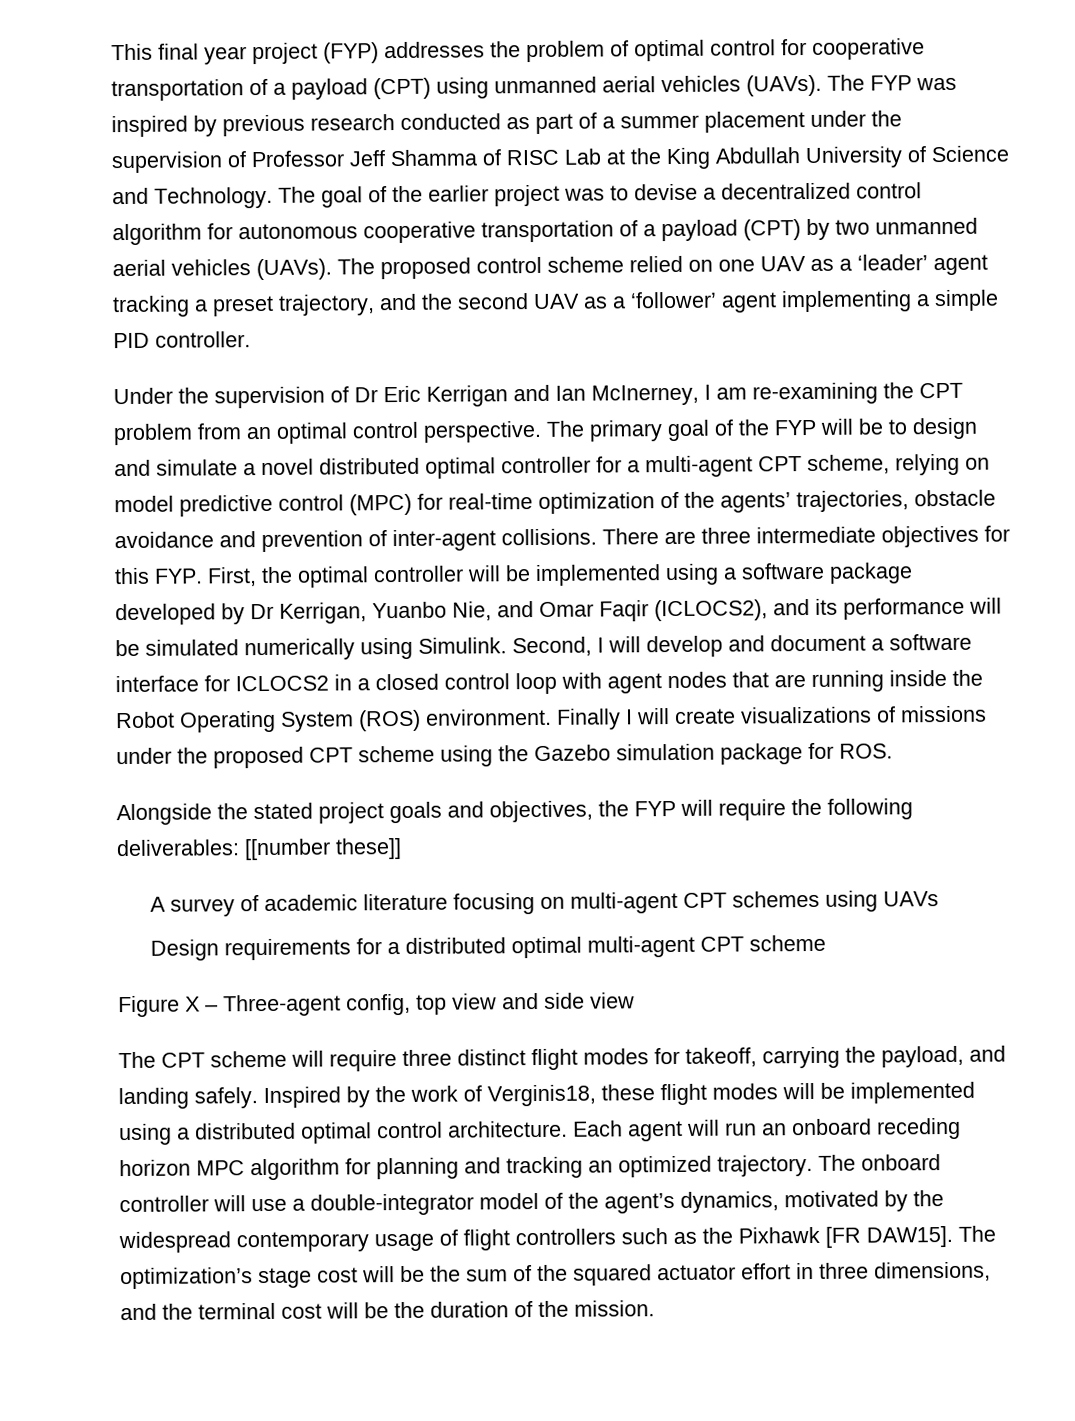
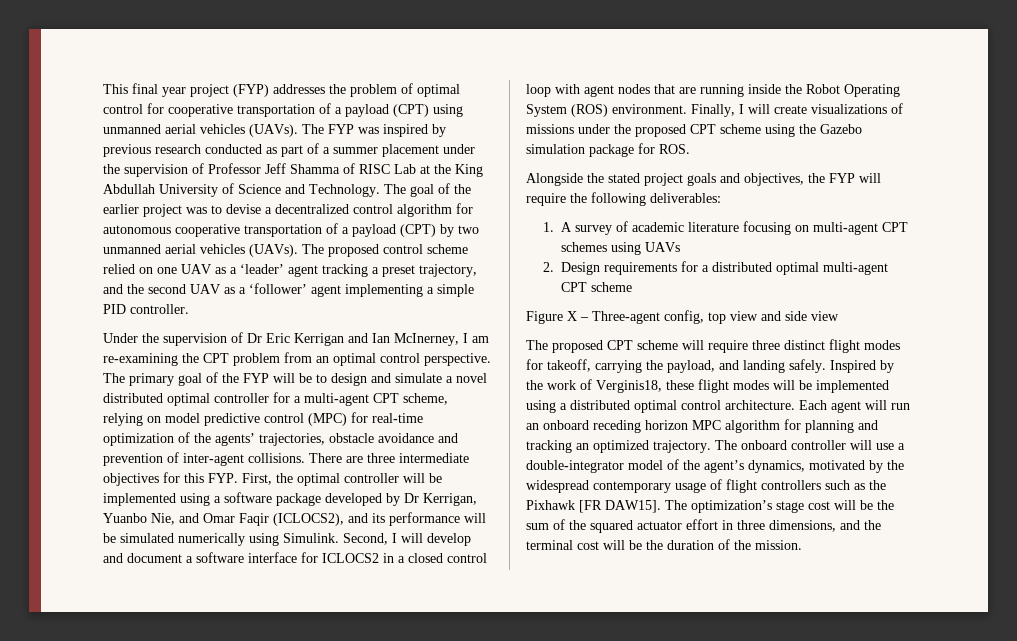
[556,708,621,730] Finally -> [691,104,735,117] Finally,
[244,838,402,861] [[number these]] // -> [542,222,554,232] // 1.
(940, 899) none -> [542,262,554,272] 2.
(156, 1060) none -> [552,340,603,353] proposed

